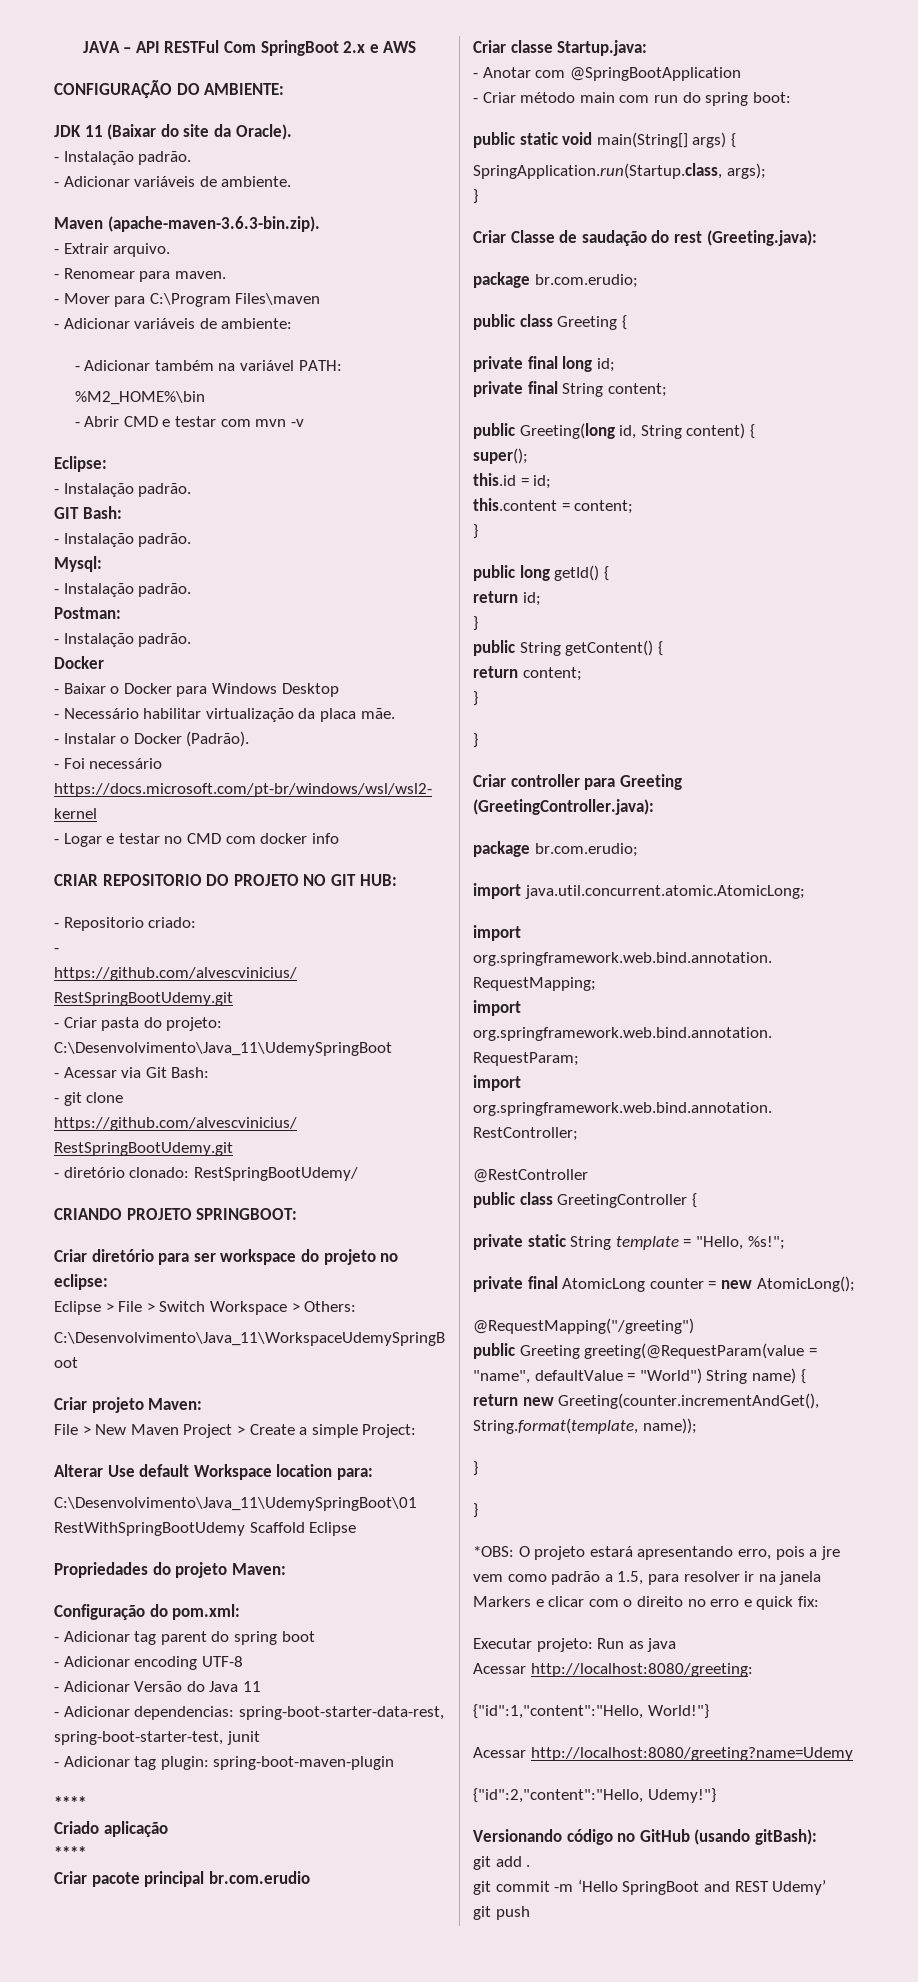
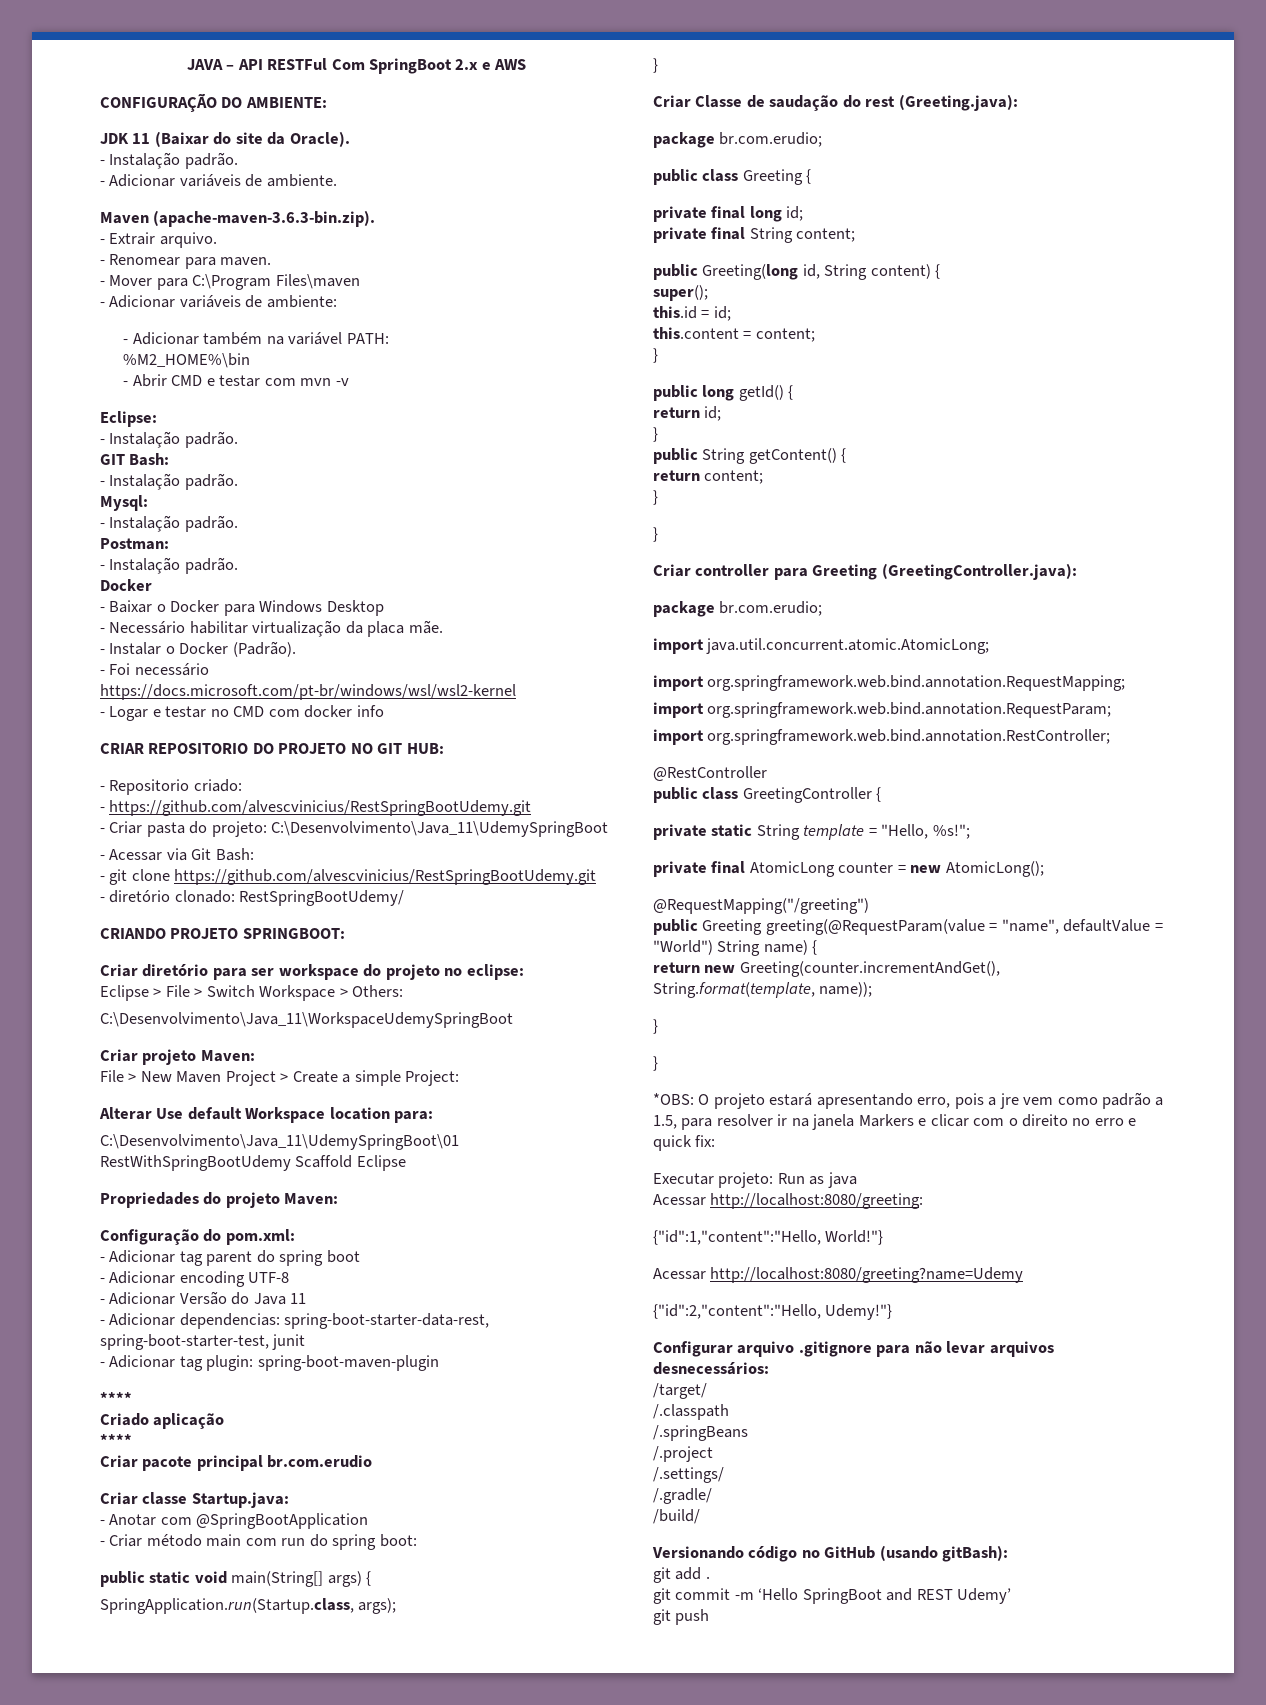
(716, 1795) none -> [653,1341,1054,1357] [653,1362,769,1375] [653,1383,707,1399] [653,1404,729,1420] [653,1425,748,1441] [653,1446,713,1462] [653,1467,724,1483] [653,1488,712,1504] [653,1509,700,1524] // Configurar arquivo .gitignore para não levar arquivos desnecessários: // /target/ // /.classpath // /.springBeans // /.project // /.settings/ // /.gradle/ // /build/

